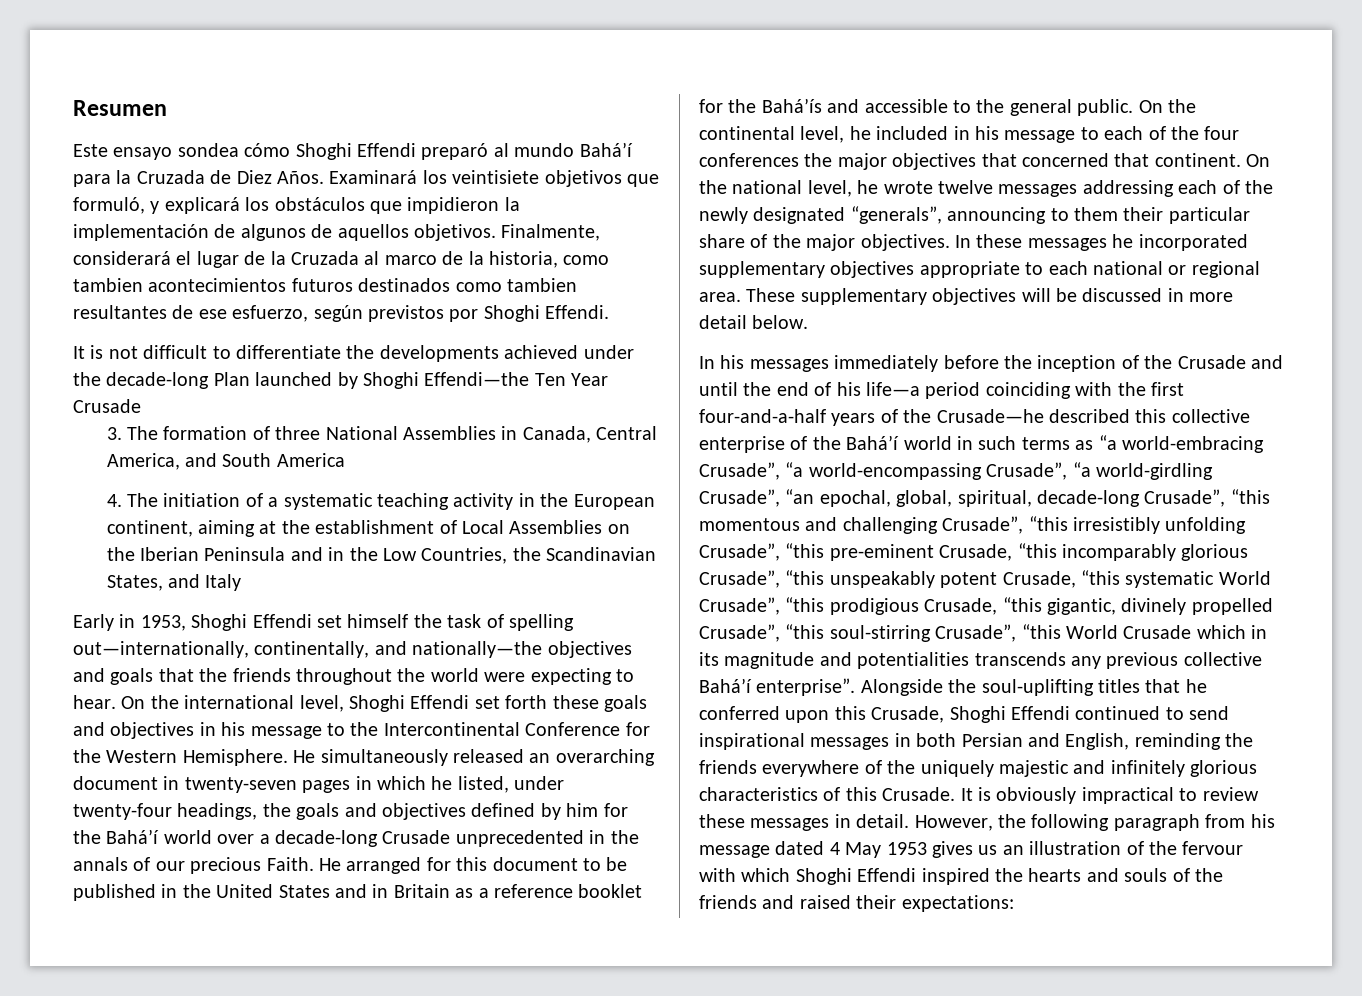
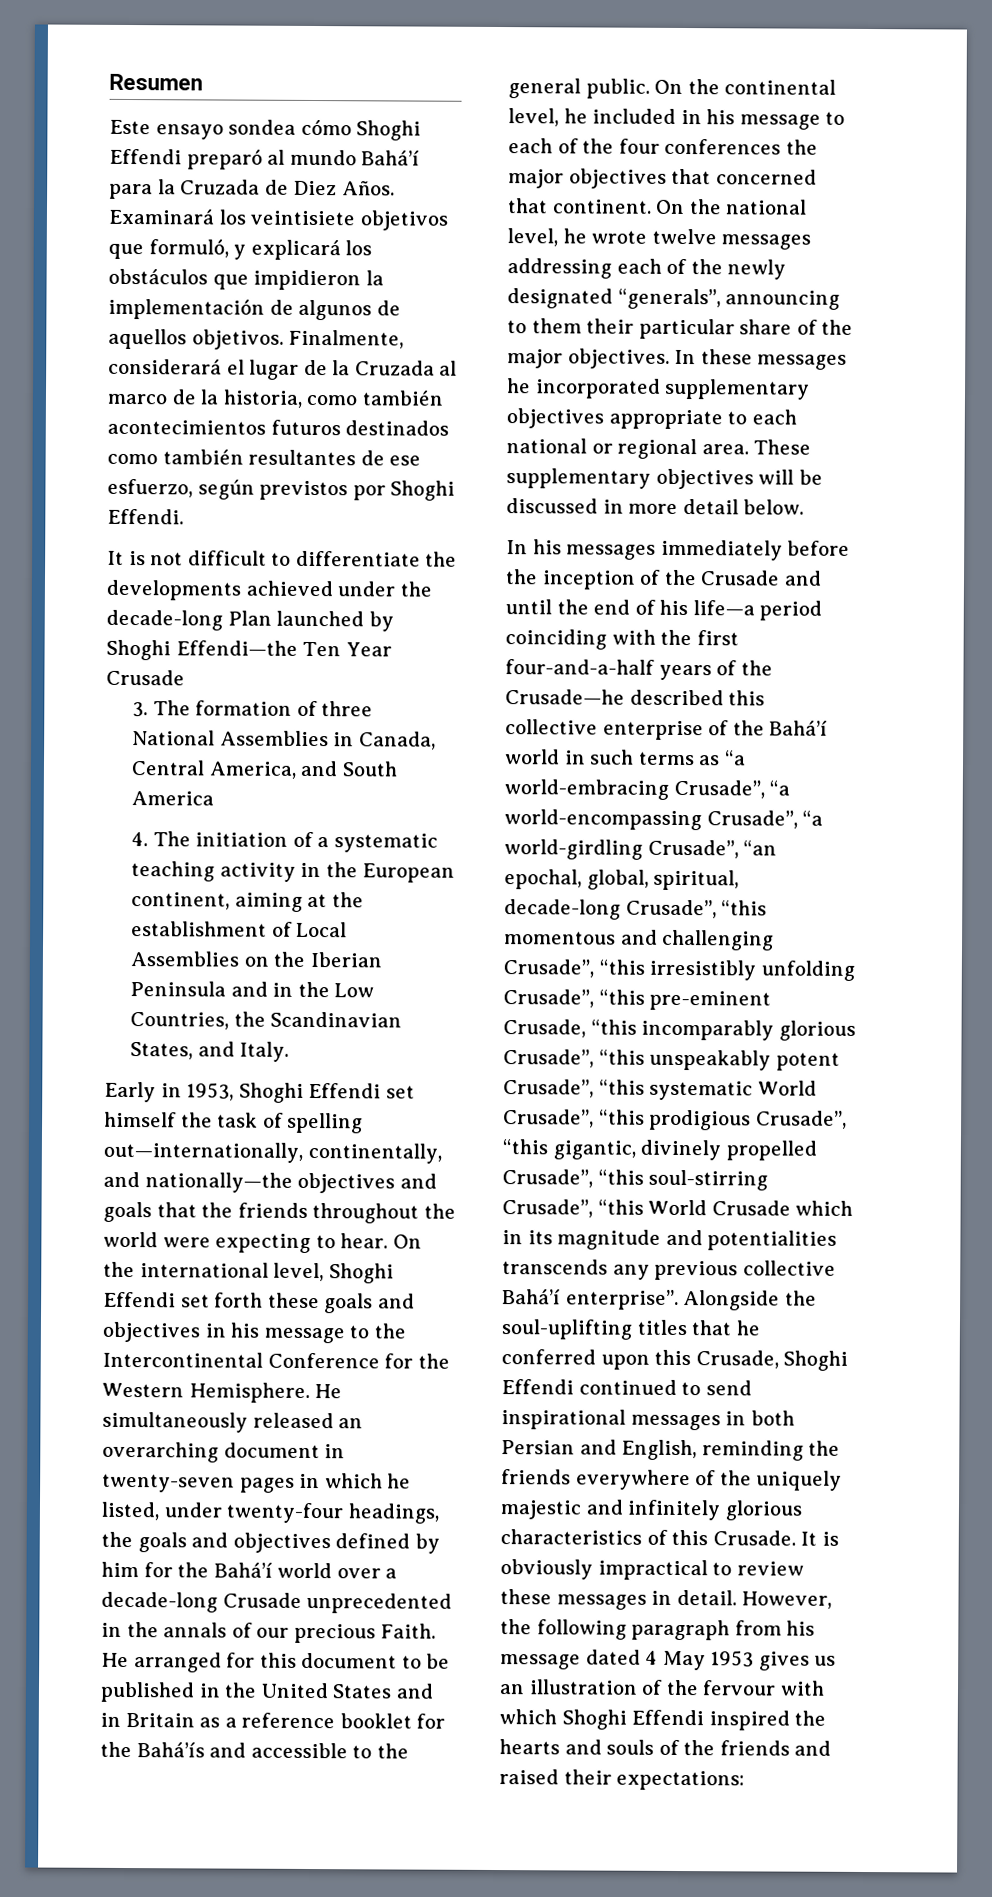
[73,278,143,292] tambien -> [361,390,444,406] también
[506,278,577,292] tambien -> [162,449,244,465] también
[205,574,242,591] Italy -> [239,1041,290,1062] Italy.
[1002,571,1076,588] Crusade, -> [503,1079,594,1098] Crusade”,
[924,598,998,615] Crusade, -> [755,1110,847,1129] Crusade”,

